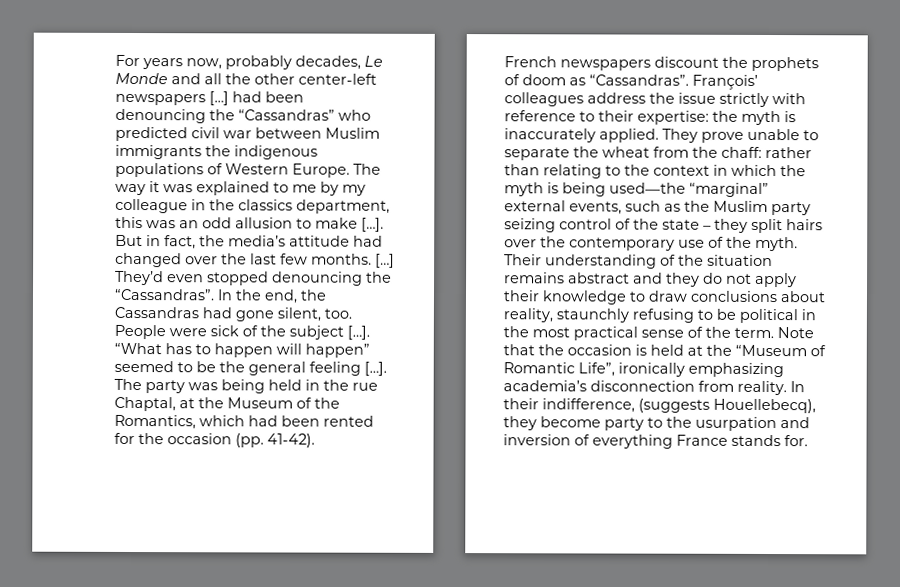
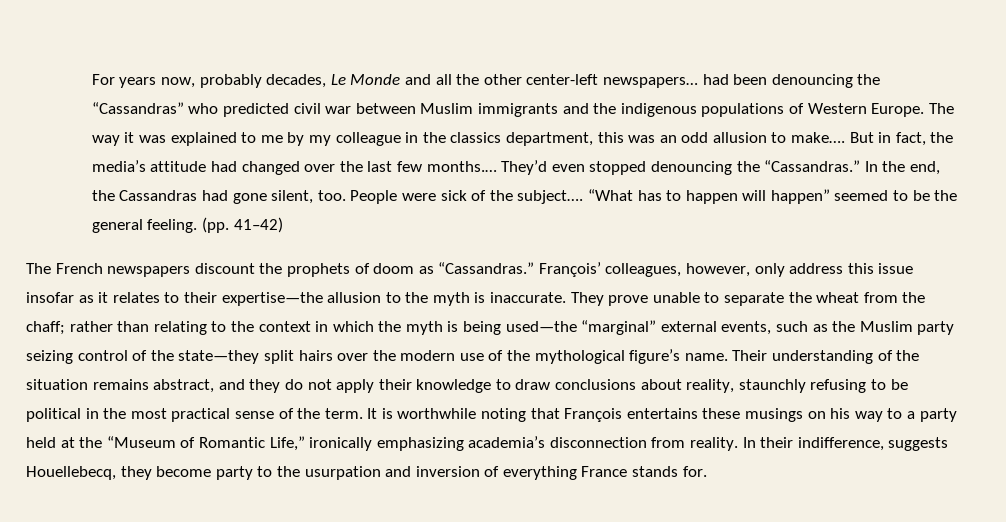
[114,91,229,106] newspapers […] -> [602,77,698,88] newspapers…
(202, 152) none -> [562,103,589,114] and
[314,217,384,232] make […]. -> [791,132,846,143] make….
[310,253,395,268] months. […] -> [426,161,497,172] months.…
[113,288,215,301] “Cassandras”. -> [764,160,861,172] “Cassandras.”
[288,325,370,340] subject […]. -> [517,190,584,204] subject….
[308,361,387,376] [113,378,378,394] [113,396,340,412] [113,414,374,430] [113,432,315,448] feeling […]. The party was being held in the rue Chaptal, at the Museum of the Romantics, which had been rented for the occasion (pp. 41-42). // -> [147,217,283,233] [26,263,51,274] feeling. (pp. 41–42) // The
[589,74,758,90] [504,92,806,107] [504,110,796,126] [504,128,659,143] “Cassandras”. François’ colleagues address the issue strictly with reference to their expertise: the myth is inaccurately applied. -> [438,262,914,277] [26,292,567,306] “Cassandras.” François’ colleagues, however, only address this issue insofar as it relates to their expertise—the allusion to the myth is inaccurate.
[721,146,762,158] chaff: -> [26,321,65,335] chaff;
[662,218,748,233] state – they -> [178,350,260,364] state—they
[569,237,675,251] contemporary -> [400,350,456,361] modern
[755,236,798,252] myth. -> [534,349,728,364] mythological figure’s name.
[568,272,630,284] abstract -> [153,379,215,393] abstract,
[777,327,814,339] [503,344,647,356] Note that the occasion is -> [367,408,957,422] It is worthwhile noting that François entertains these musings on his way to a party
[578,362,615,377] Life”, -> [269,436,305,451] Life,”
[638,398,816,414] (suggests Houellebecq), -> [888,437,949,451] [26,466,116,480] suggests Houellebecq,

